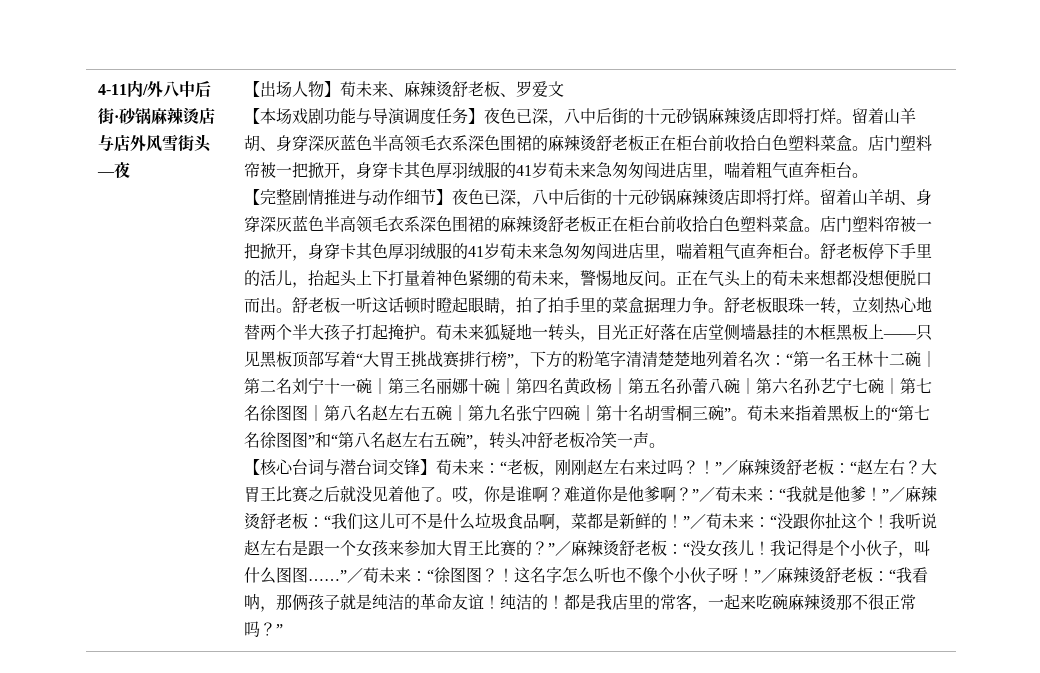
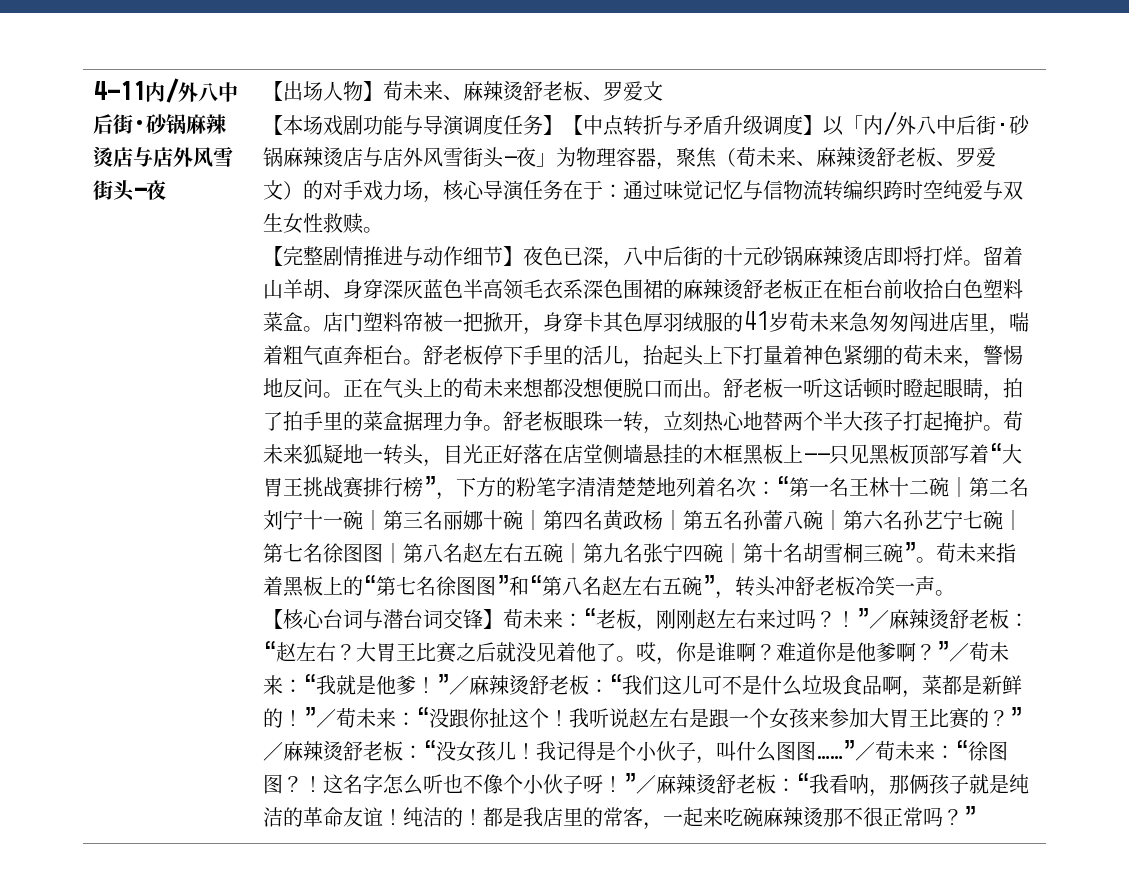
[484,108,917,126] [244,134,933,152] [244,162,853,180] 夜色已深，八中后街的十元砂锅麻辣烫店即将打烊。留着山羊胡、身穿深灰蓝色半高领毛衣系深色围裙的麻辣烫舒老板正在柜台前收拾白色塑料菜盒。店门塑料帘被一把掀开，身穿卡其色厚羽绒服的41岁荀未来急匆匆闯进店里，喘着粗气直奔柜台 -> [563,111,1031,136] [263,147,997,170] [263,180,1024,203] [263,213,365,234] 【中点转折与矛盾升级调度】以「内/外八中后街·砂锅麻辣烫店与店外风雪街头—夜」为物理容器，聚焦（荀未来、麻辣烫舒老板、罗爱文）的对手戏力场，核心导演任务在于：通过味觉记忆与信物流转编织跨时空纯爱与双生女性救赎

